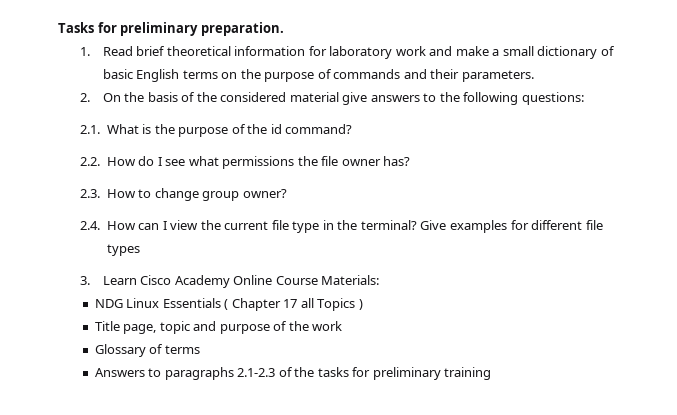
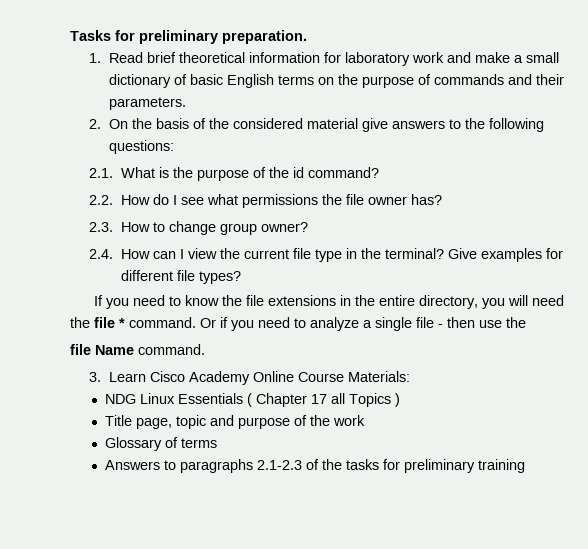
[106,244,140,256] types -> [198,271,241,284] [93,295,564,309] [70,317,526,331] [70,344,205,355] types? // If you need to know the file extensions in the entire directory, you will need the file * command. Or if you need to analyze a single file - then use the // file Name command.

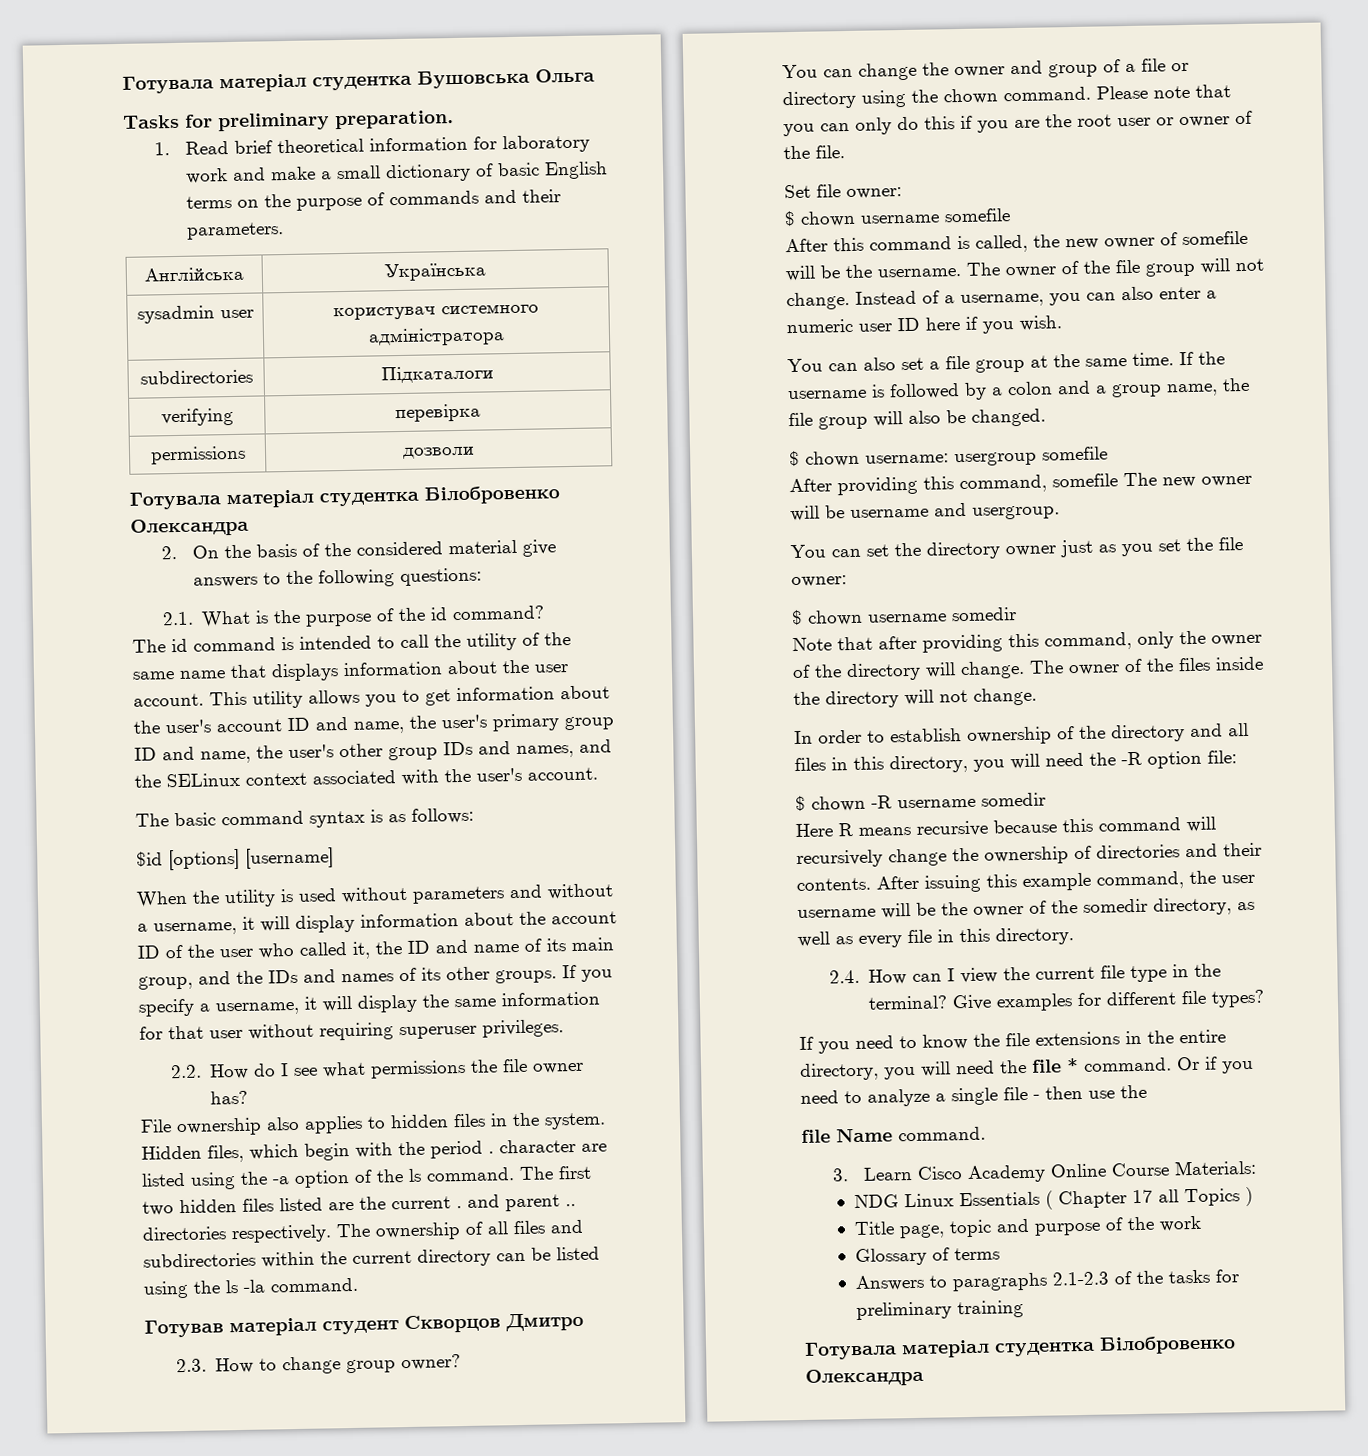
(70, 35) none -> [122,68,595,94] Готувала матеріал студентка Бушовська Ольга //
(186, 103) none -> [144,266,244,282] [384,262,486,282] [136,305,254,324] [333,303,539,321] [368,327,505,347] [139,369,253,385] [380,365,494,384] [160,407,234,427] [395,403,481,423] [149,445,246,465] [402,446,475,459] [129,485,560,510] [130,517,249,537] // Англійська | Українська // sysadmin user | користувач системного адміністратора // subdirectories | Підкаталоги // verifying | перевірка // permissions | дозволи // Готувала матеріал студентка Білобровенко Олександра
(379, 172) none -> [132,632,571,653] [132,659,568,682] [133,685,610,709] [133,713,615,734] [134,739,612,764] [134,767,598,788] [135,807,474,828] [136,847,334,871] [136,883,614,908] [137,911,617,936] [137,937,614,959] [138,964,613,990] [138,991,600,1017] [139,1019,564,1041] // The id command is intended to call the utility of the same name that displays information about the user account. This utility allows you to get information about the user's account ID and name, the user's primary group ID and name, the user's other group IDs and names, and the SELinux context associated with the user's account. // The basic command syntax is as follows: // $id [options] [username] // When the utility is used without parameters and without a username, it will display information about the account ID of the user who called it, the ID and name of its main group, and the IDs and names of its other groups. If you specify a username, it will display the same information for that user without requiring superuser privileges.
(442, 199) none -> [140,1112,606,1137] [141,1139,607,1163] [141,1165,592,1190] [142,1194,576,1216] [142,1219,583,1244] [143,1246,600,1268] [143,1277,358,1299] [144,1312,584,1338] // File ownership also applies to hidden files in the system. Hidden files, which begin with the period . character are listed using the -a option of the ls command. The first two hidden files listed are the current . and parent .. directories respectively. The ownership of all files and subdirectories within the current directory can be listed using the ls -la command. // Готував матеріал студент Скворцов Дмитро
(308, 227) none -> [782,58,1189,81] [782,84,1231,110] [783,110,1253,137] [783,145,845,160] [784,184,902,200] [784,208,1011,227] [785,230,1248,253] [785,258,1264,282] [786,286,1217,311] [786,315,1062,334] [787,351,1225,373] [788,377,1250,400] [788,408,1046,430] [789,446,1108,467] [789,472,1252,496] [790,502,1060,522] [790,537,1243,560] [791,575,847,588] [791,607,1017,626] [792,630,1262,653] [792,656,1264,682] [793,687,1037,709] [794,722,1249,745] [794,750,1237,774] [795,792,1046,812] [795,816,1216,838] [796,842,1262,869] [796,870,1255,893] [797,897,1255,919] [797,927,1074,948] // You can change the owner and group of a file or directory using the chown command. Please note that you can only do this if you are the root user or owner of the file. // Set file owner: // $ chown username somefile // After this command is called, the new owner of somefile will be the username. The owner of the file group will not change. Instead of a username, you can also enter a numeric user ID here if you wish. // You can also set a file group at the same time. If the username is followed by a colon and a group name, the file group will also be changed. // $ chown username: usergroup somefile // After providing this command, somefile The new owner will be username and usergroup. // You can set the directory owner just as you set the file owner: // $ chown username somedir // Note that after providing this command, only the owner of the directory will change. The owner of the files inside the directory will not change. // In order to establish ownership of the directory and all files in this directory, you will need the -R option file: // $ chown -R username somedir // Here R means recursive because this command will recursively change the ownership of directories and their contents. After issuing this example command, the user username will be the owner of the somedir directory, as well as every file in this directory.
(526, 466) none -> [804,1335,1236,1360] [805,1367,924,1387] // Готувала матеріал студентка Білобровенко Олександра

